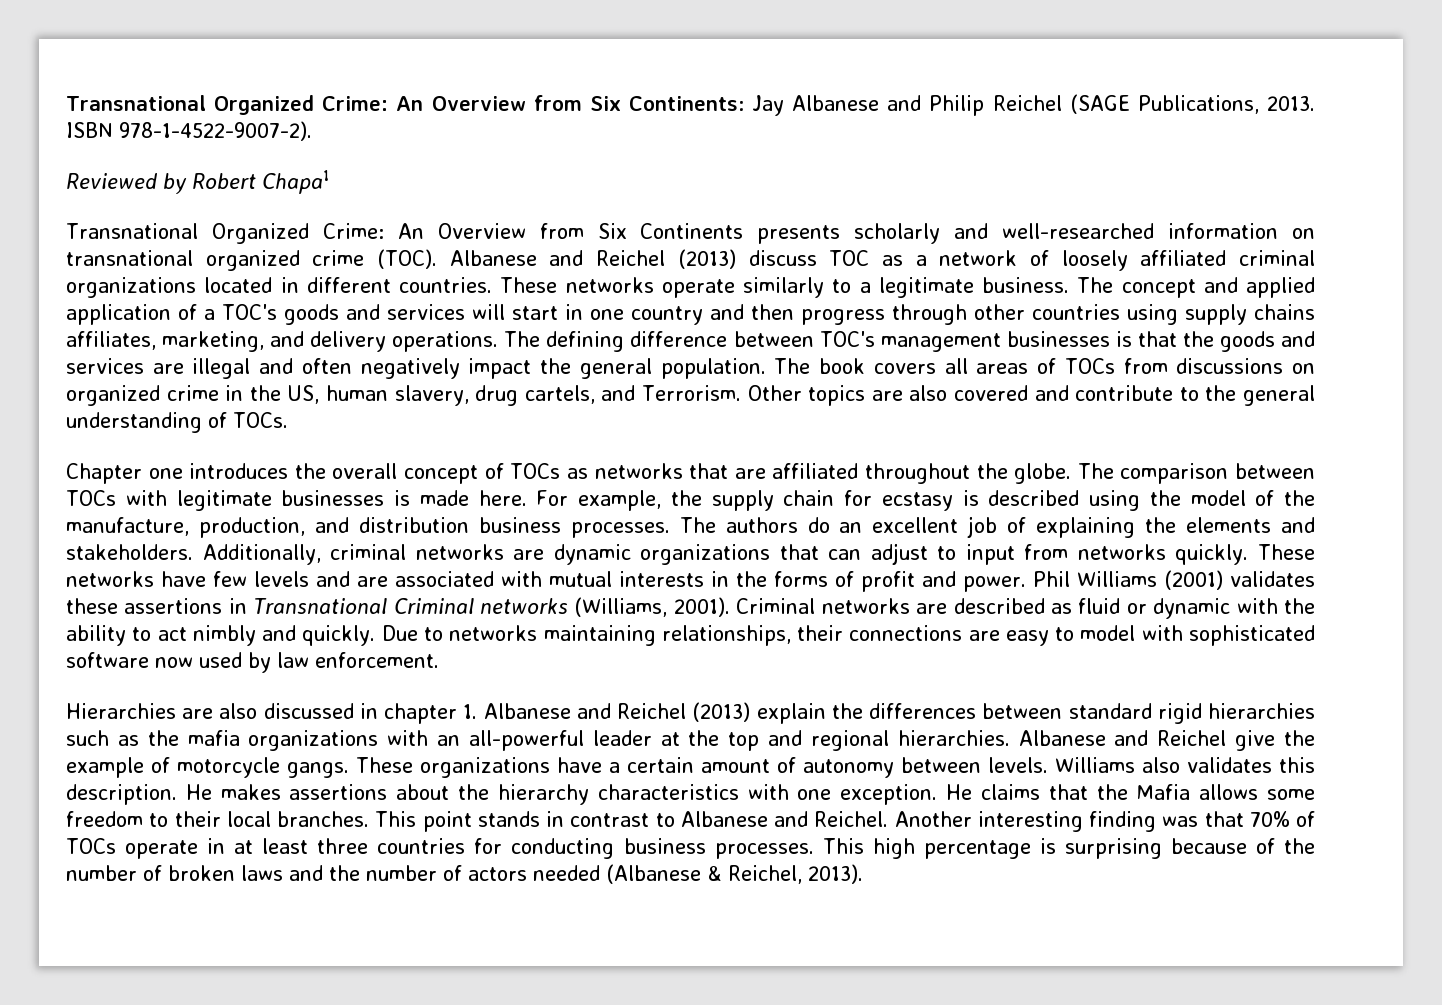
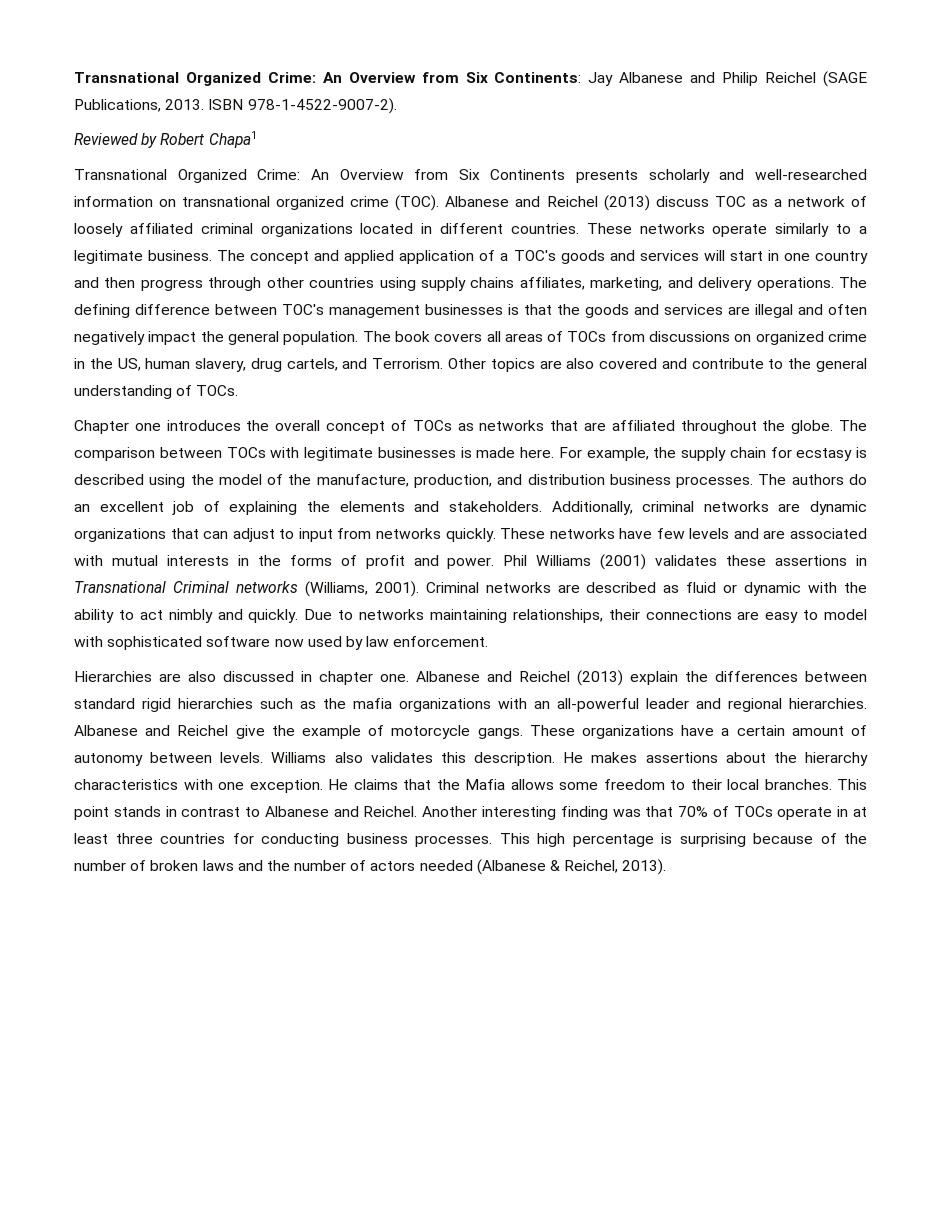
[463,704,478,719] 1. -> [380,674,409,682] one.
[660,730,760,751] at the top -> (689, 703) none

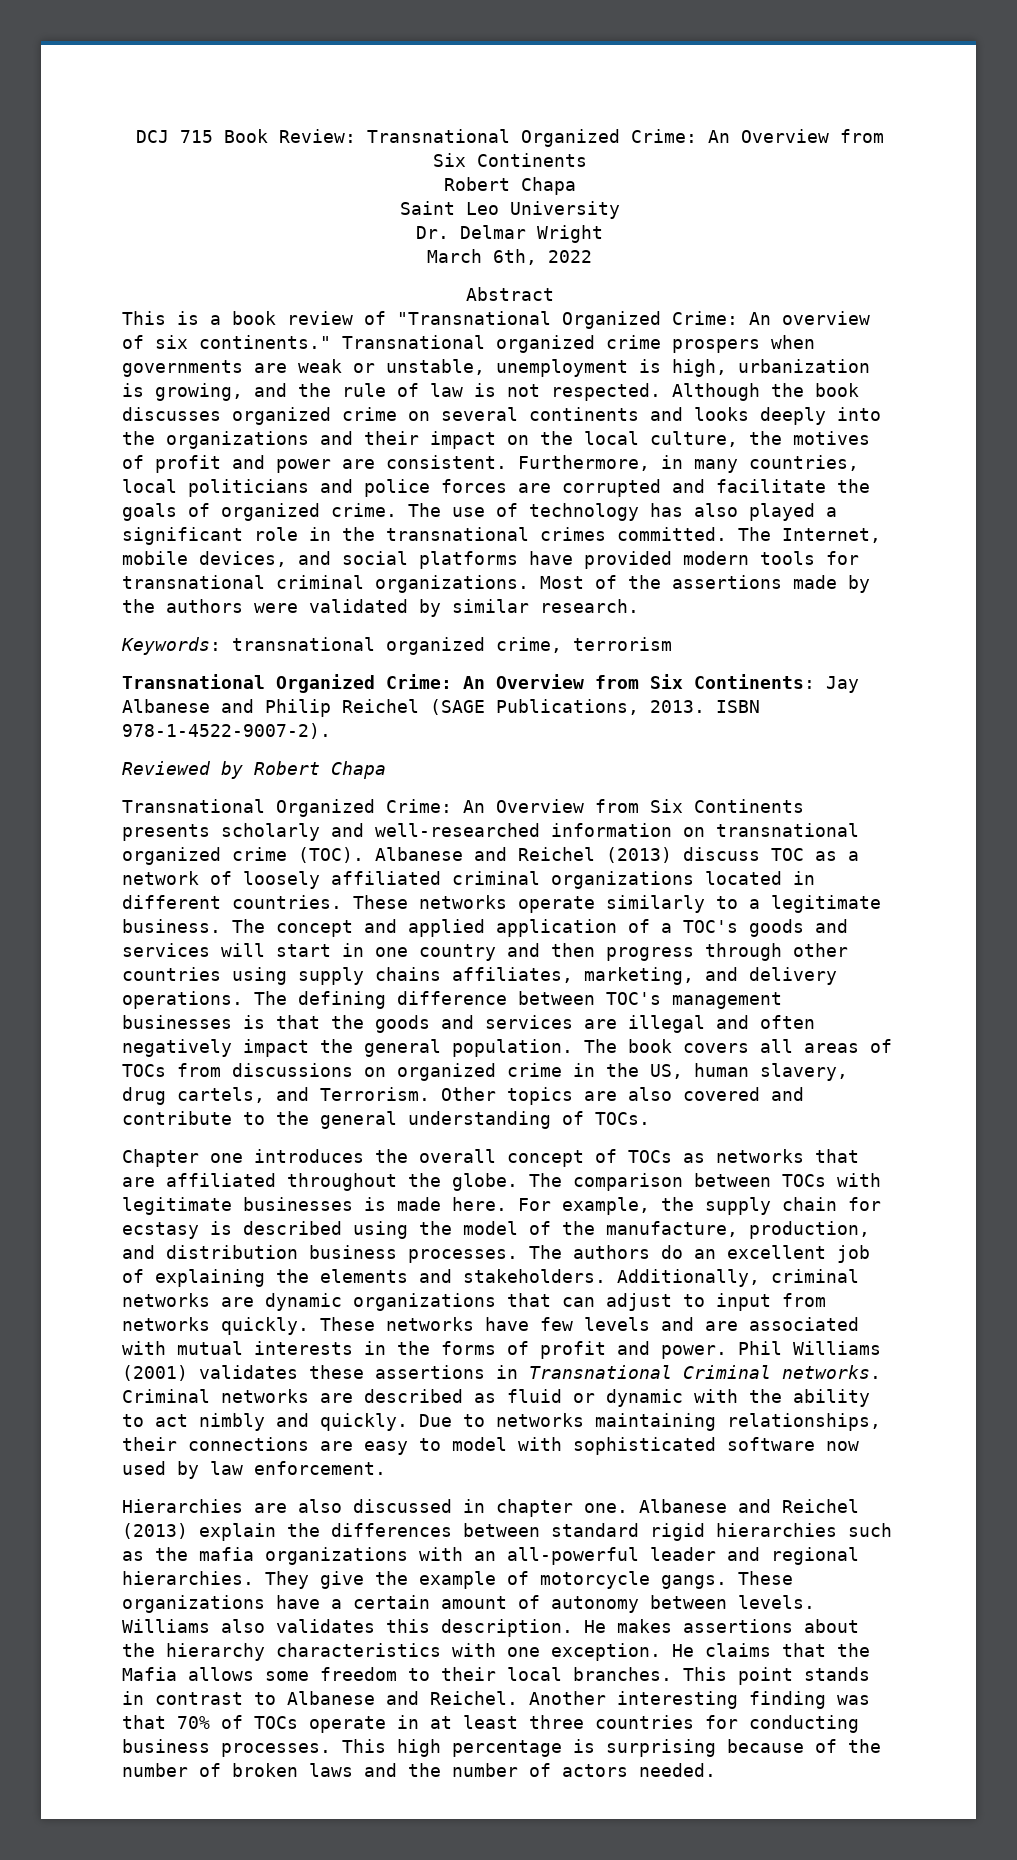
(74, 77) none -> [135,129,884,147] [432,153,587,167] [443,177,576,195] [399,201,620,219] [416,225,603,243] [427,249,592,265] [465,287,554,301] [122,311,870,329] [122,335,815,353] [122,359,870,377] [122,383,859,401] [122,407,881,425] [122,431,870,449] [122,455,859,473] [122,479,870,497] [122,503,837,521] [122,527,881,545] [122,551,859,569] [122,575,870,593] [122,599,639,617] [121,637,672,655] DCJ 715 Book Review: Transnational Organized Crime: An Overview from Six Continents // Robert Chapa // Saint Leo University // Dr. Delmar Wright // March 6th, 2022 // Abstract // This is a book review of "Transnational Organized Crime: An overview of six continents." Transnational organized crime prospers when governments are weak or unstable, unemployment is high, urbanization is growing, and the rule of law is not respected. Although the book discusses organized crime on several continents and looks deeply into the organizations and their impact on the local culture, the motives of profit and power are consistent. Furthermore, in many countries, local politicians and police forces are corrupted and facilitate the goals of organized crime. The use of technology has also played a significant role in the transnational crimes committed. The Internet, mobile devices, and social platforms have provided modern tools for transnational criminal organizations. Most of the assertions made by the authors were validated by similar research. // Keywords: transnational organized crime, terrorism //
[208,131,257,148] Chapa1 -> [331,761,386,779] Chapa
[235,581,419,597] networks (Williams, 2001). -> [782,1365,881,1379] networks.
[74,725,229,736] Albanese and Reichel -> [265,1571,309,1589] They
[419,859,667,875] needed (Albanese & Reichel, 2013). -> [639,1763,716,1777] needed.

